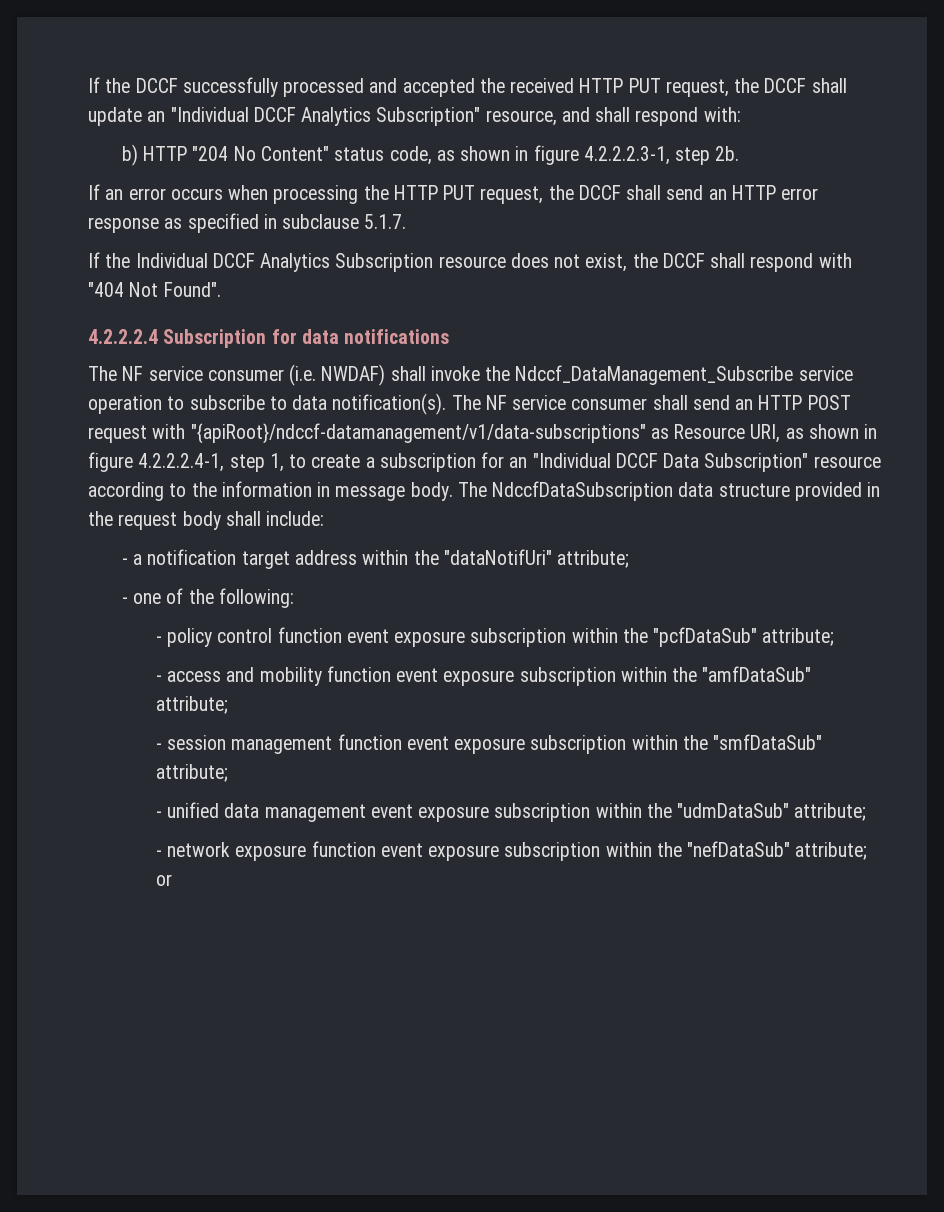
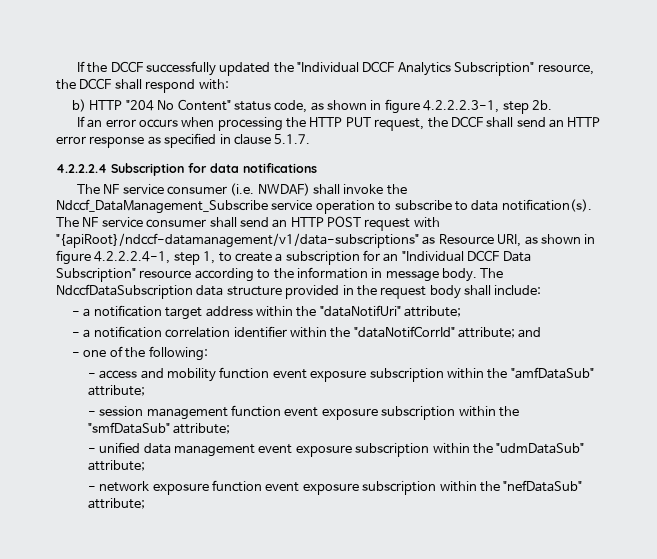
[283,78,847,97] [88,107,166,126] processed and accepted the received HTTP PUT request, the DCCF shall update an -> [219,62,294,76] updated the
[561,107,590,122] and -> [56,78,112,90] the DCCF
[282,214,360,229] subclause -> [233,134,271,145] clause
[88,252,852,272] [88,282,221,297] // If the Individual DCCF Analytics Subscription resource does not exist, the DCCF shall respond with "404 Not Found". -> (311, 139) none
(630, 559) none -> [71,326,542,338] // - a notification correlation identifier within the "dataNotifCorrId" attribute; and
[155,627,835,647] // - policy control function event exposure subscription within the "pcfDataSub" attribute; -> (208, 353) none
[155,874,172,886] or -> (145, 503) none

